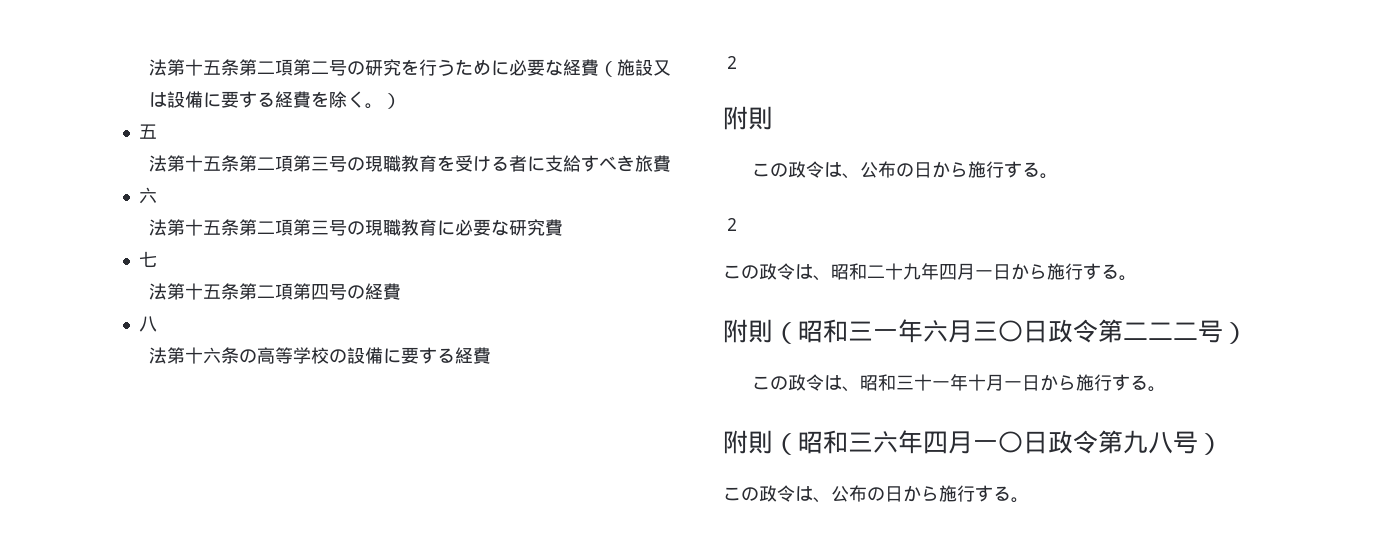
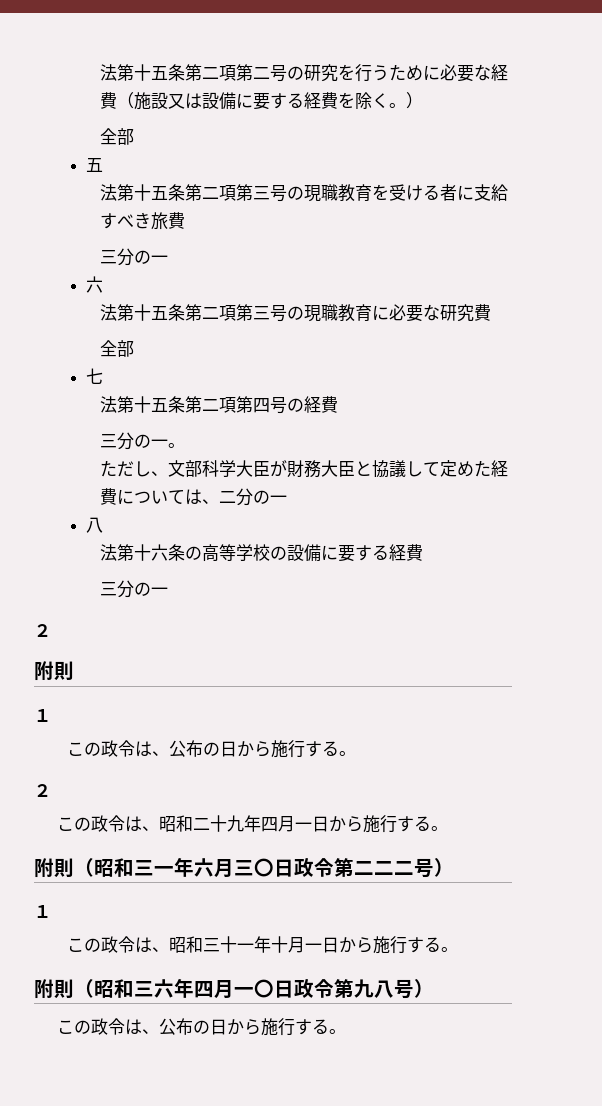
(401, 101) none -> [100,128,135,145] // 全部
(671, 163) none -> [100,248,169,266] // 三分の一
(563, 227) none -> [100,340,135,357] // 全部
(401, 291) none -> [100,432,186,450] [100,460,509,478] [100,488,288,506] // 三分の一。 // ただし、文部科学大臣が財務大臣と協議して定めた経費については、二分の一
(491, 355) none -> [100,580,169,598] // 三分の一
(773, 118) none -> [34,709,51,722] // １
(1248, 333) none -> [34,905,51,918] // １

